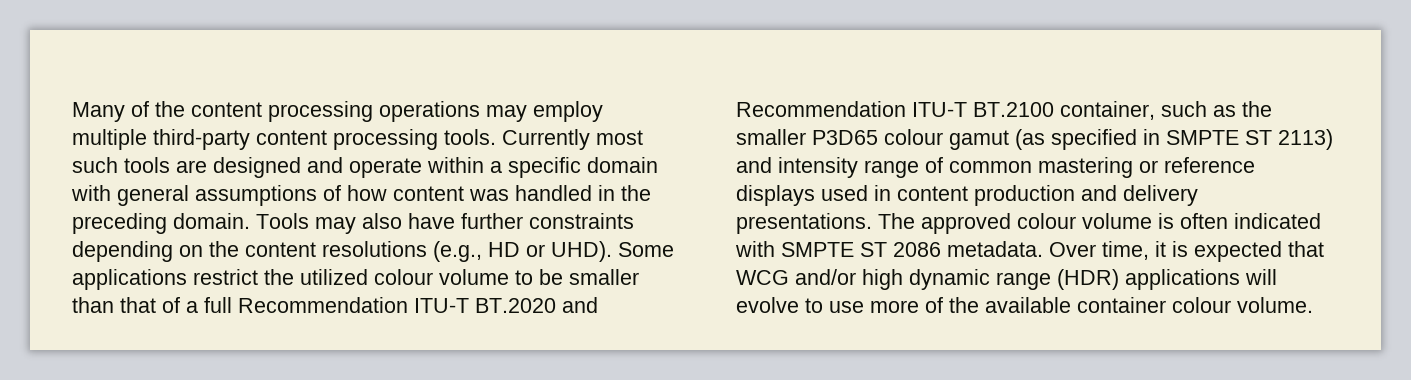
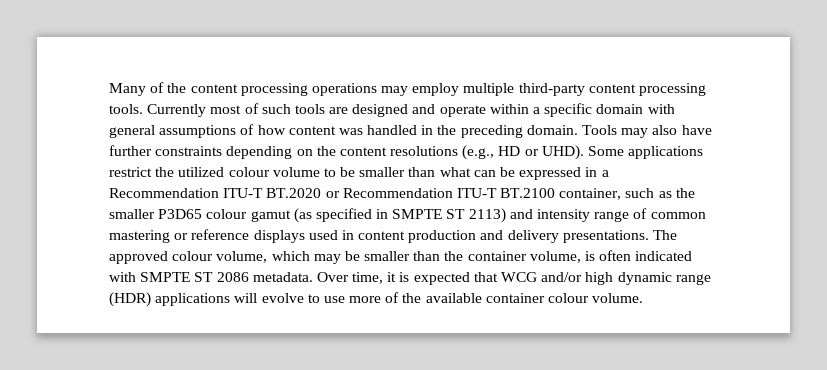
(643, 137) none -> [244,103,259,114] of
[120,297,232,313] that of a full -> [439,167,609,180] what can be expressed in a
[562,297,598,313] and -> [325,191,340,198] or
[1082,213,1152,229] volume -> [216,251,581,264] volume, which may be smaller than the container volume,

